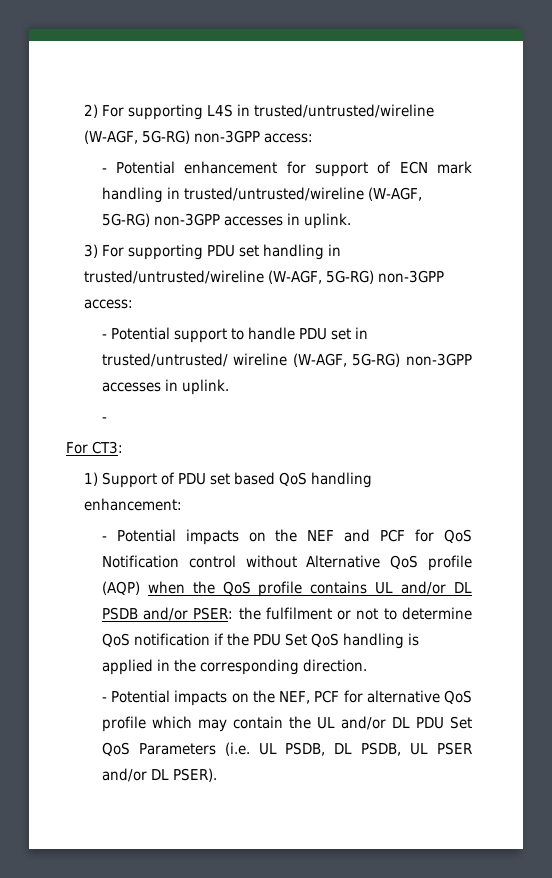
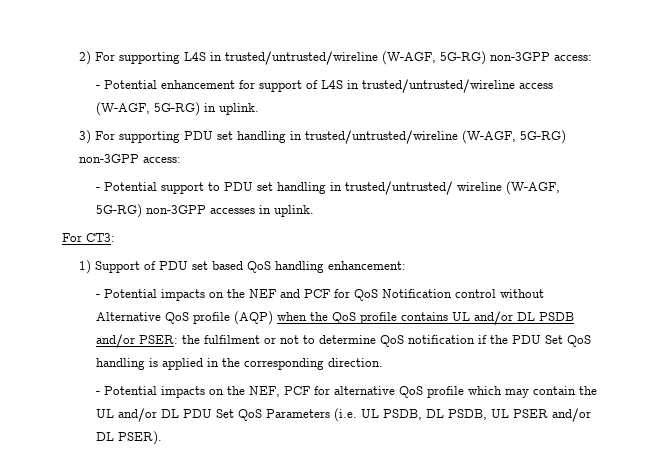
[399,161,473,174] [101,187,422,203] [101,213,283,227] ECN mark handling in trusted/untrusted/wireline (W-AGF, 5G-RG) non-3GPP accesses -> [321,79,554,93] [96,102,201,116] L4S in trusted/untrusted/wireline access (W-AGF, 5G-RG)
[248,327,352,340] handle PDU set -> [224,182,327,194] PDU set handling
[101,417,107,422] // - -> (315, 211) none

